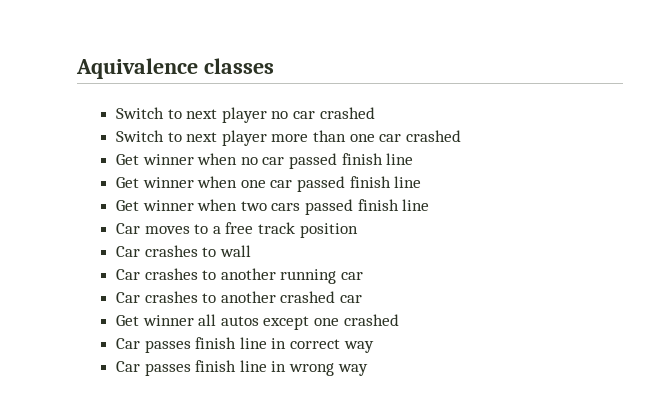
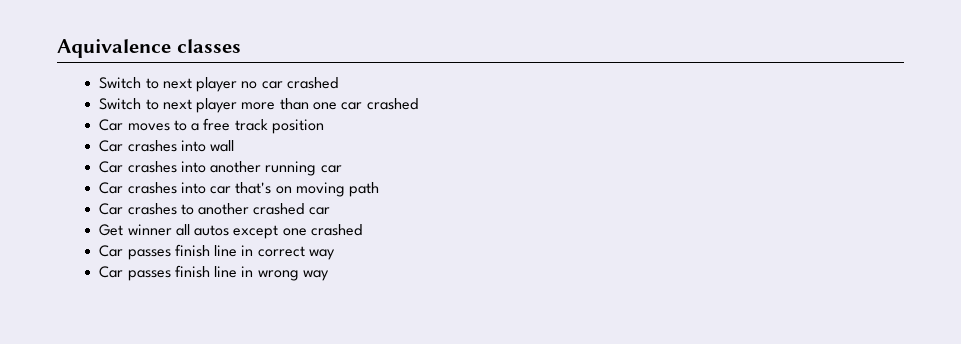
[116,153,414,169] [116,176,422,192] [116,199,430,215] // Get winner when no car passed finish line // Get winner when one car passed finish line // Get winner when two cars passed finish line -> (418, 104) none
[202,247,217,257] to -> [180,140,206,152] into
[202,270,217,280] to -> [180,161,206,173] into
(364, 276) none -> [99,182,380,197] // Car crashes into car that's on moving path

